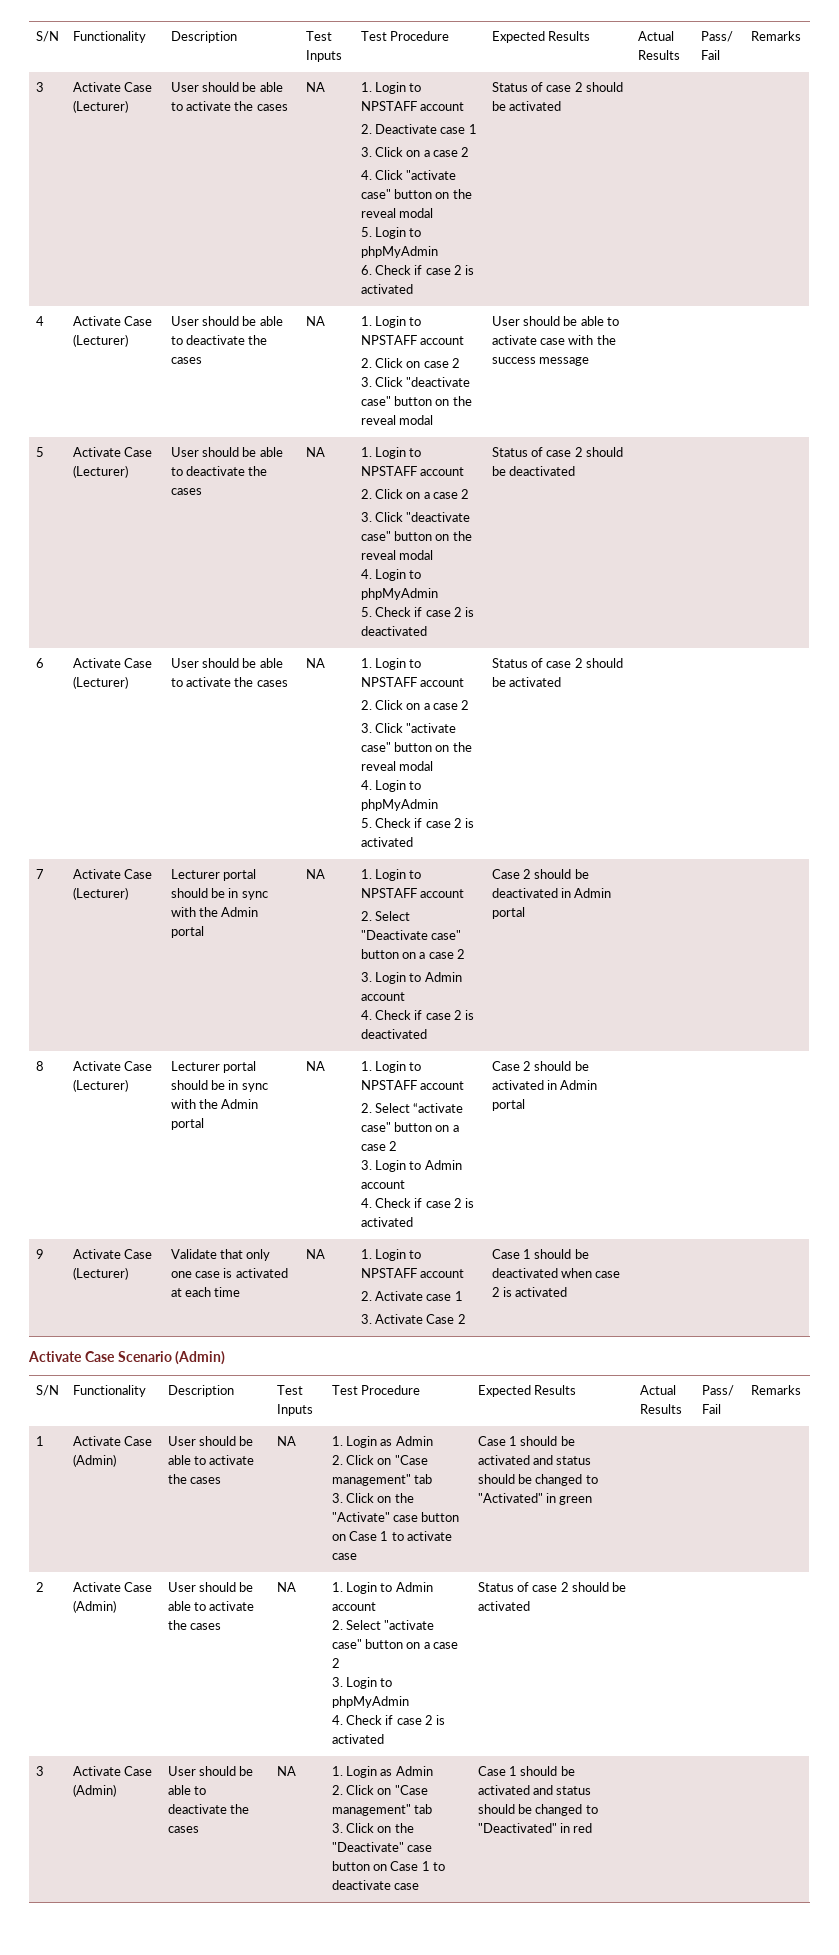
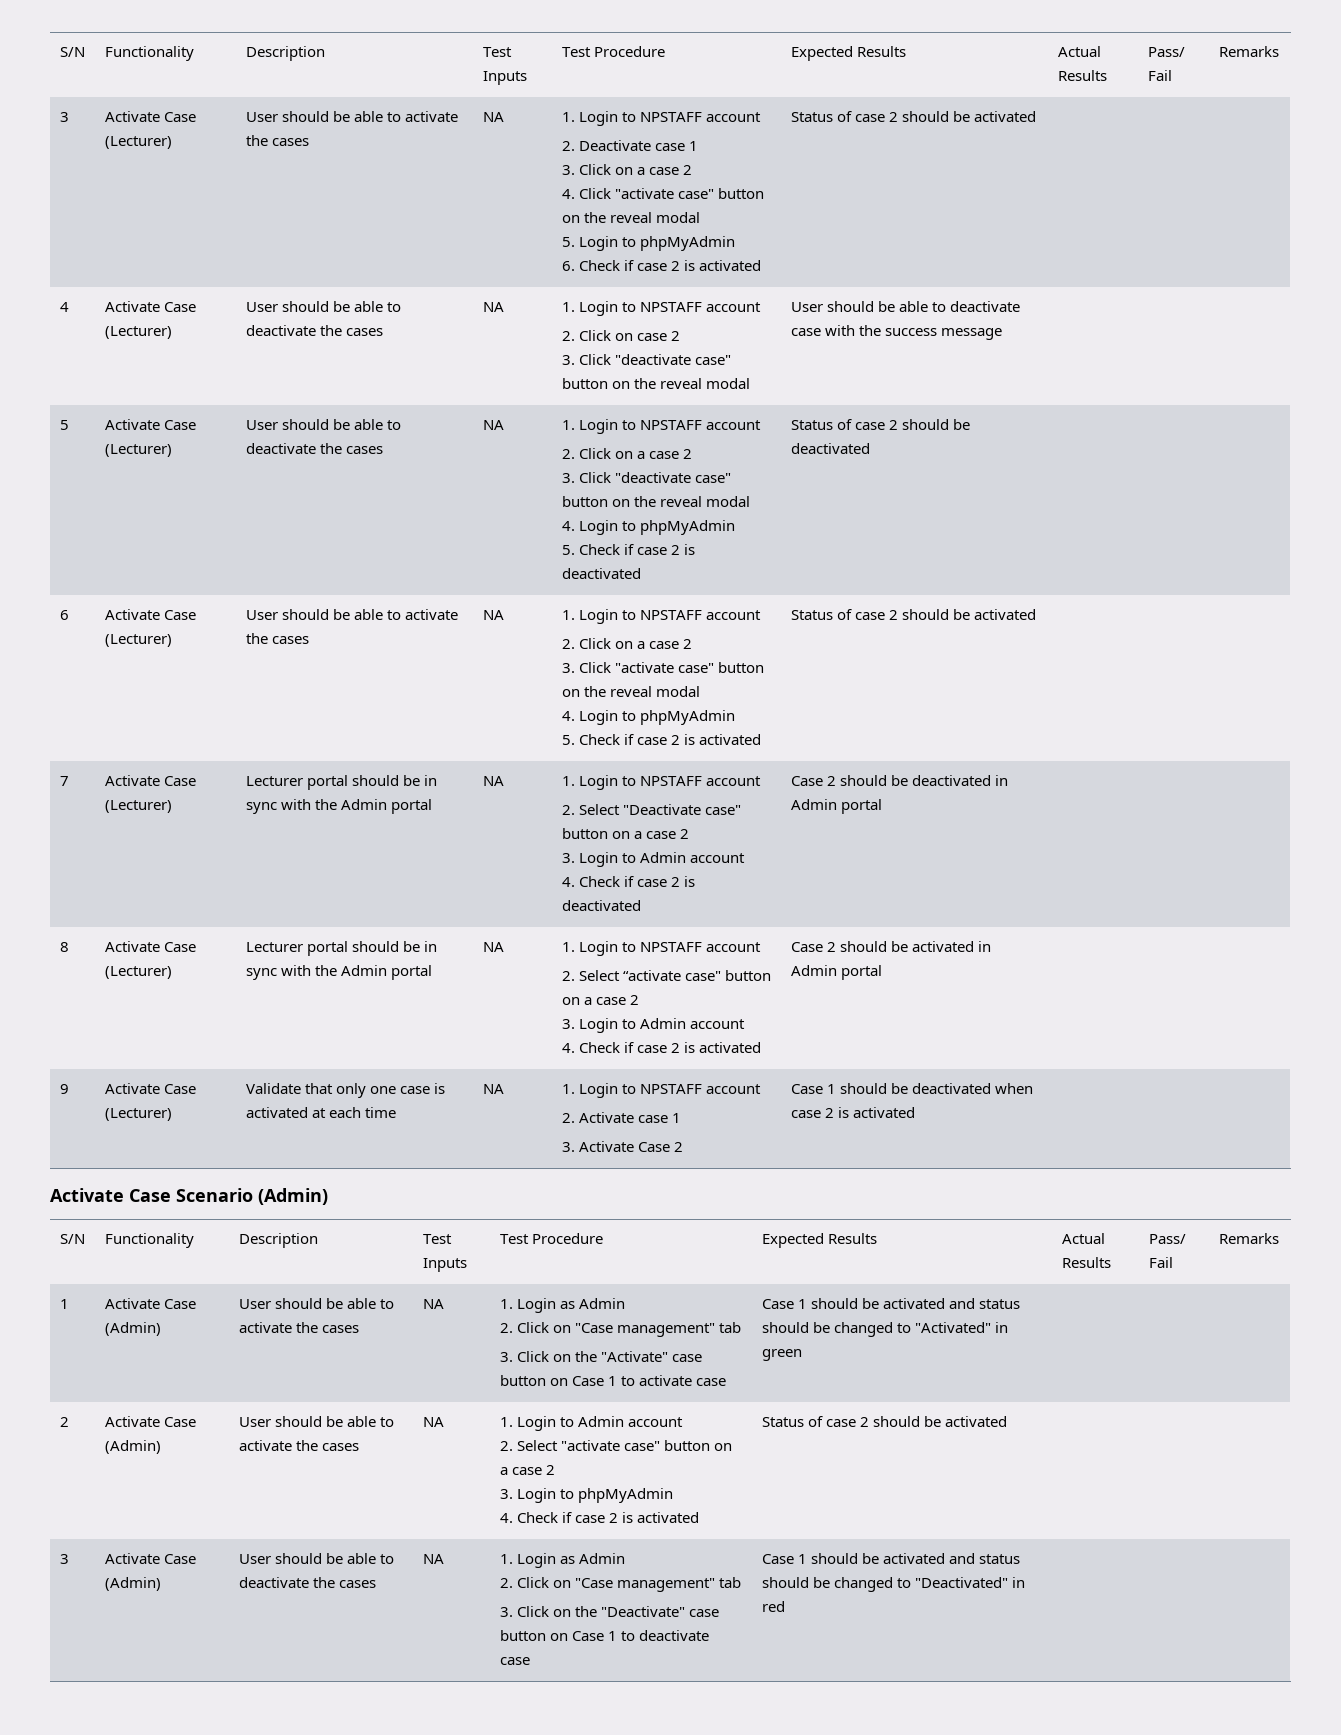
[491,335,537,345] activate -> [950,301,1021,312] deactivate

